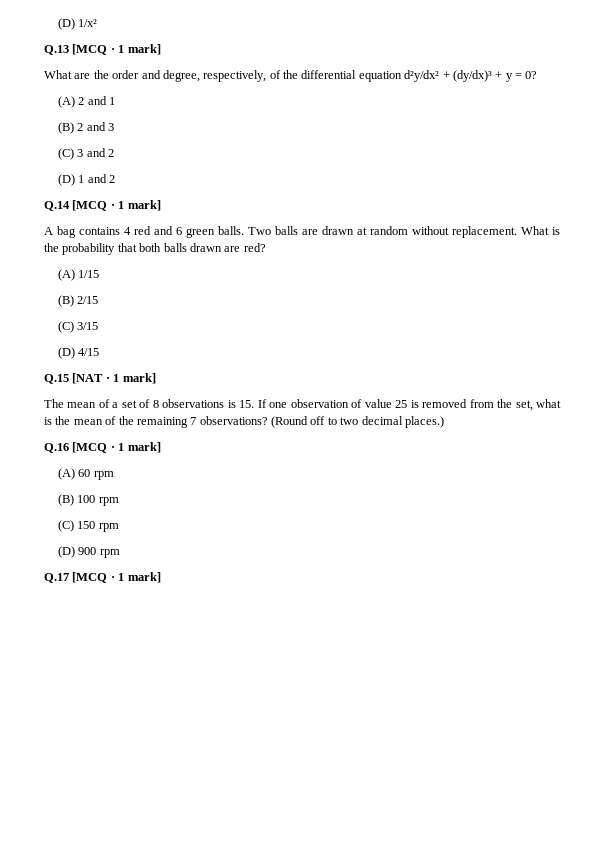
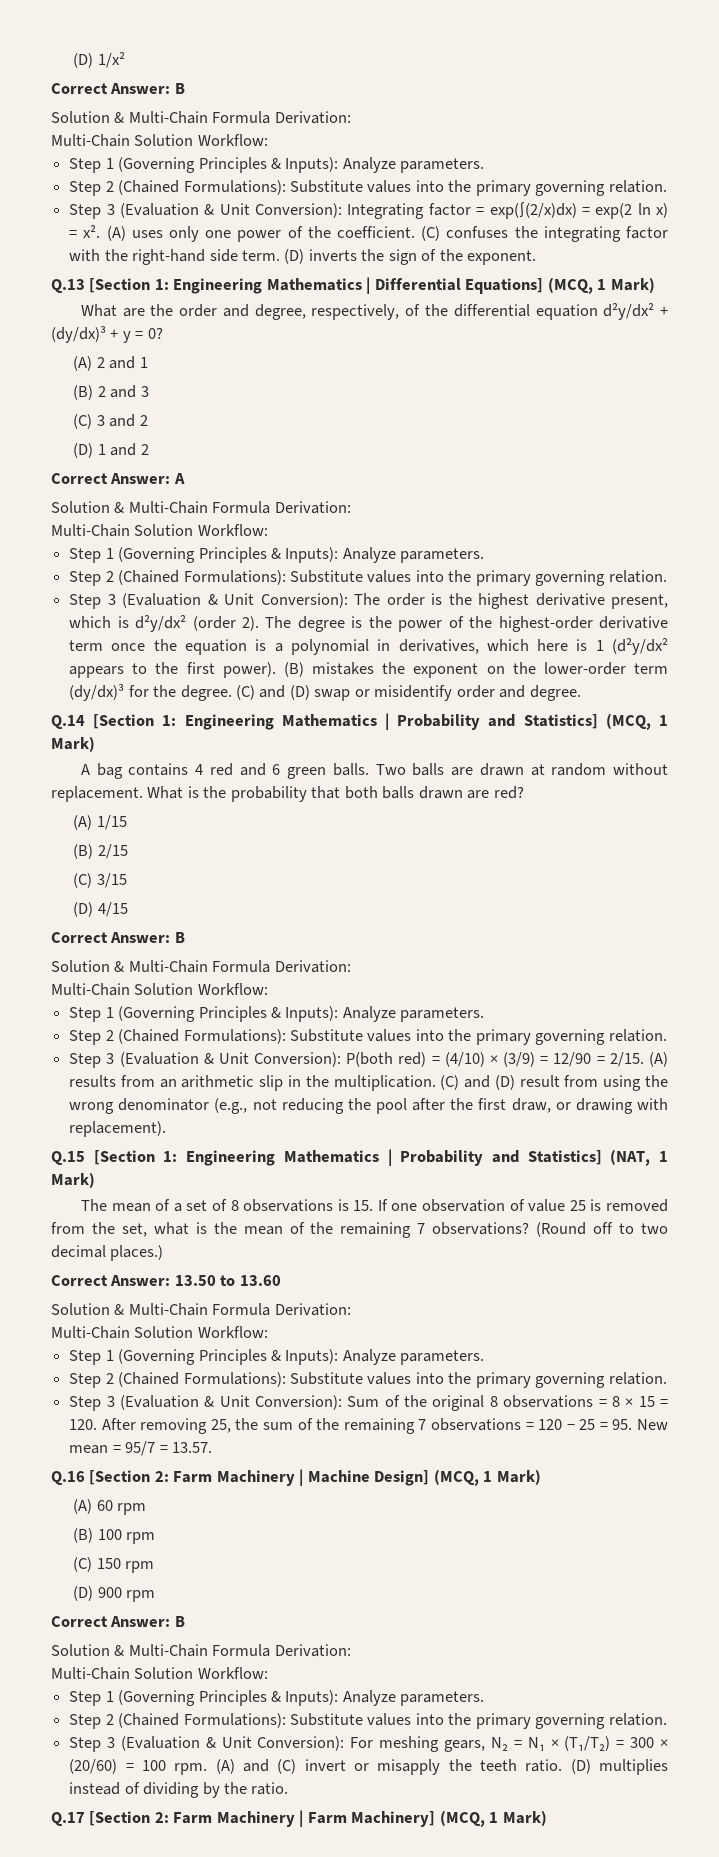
[44,44,161,55] Q.13 [MCQ · 1 mark] -> [51,83,185,94] [51,111,351,124] [51,134,268,147] [69,157,485,173] [69,180,667,196] [69,201,669,219] [69,225,668,242] [69,249,537,265] [51,277,655,294] Correct Answer: B // Solution & Multi-Chain Formula Derivation: // Multi-Chain Solution Workflow: // Step 1 (Governing Principles & Inputs): Analyze parameters. // Step 2 (Chained Formulations): Substitute values into the primary governing relation. // Step 3 (Evaluation & Unit Conversion): Integrating factor = exp(∫(2/x)dx) = exp(2 ln x) = x². (A) uses only one power of the coefficient. (C) confuses the integrating factor with the right-hand side term. (D) inverts the sign of the exponent. // Q.13 [Section 1: Engineering Mathematics | Differential Equations] (MCQ, 1 Mark)
[44,200,161,211] Q.14 [MCQ · 1 mark] -> [51,473,185,484] [51,501,351,514] [51,524,268,537] [69,547,485,563] [69,570,667,586] [69,593,668,609] [69,615,668,632] [69,638,669,655] [69,662,668,678] [69,684,581,701] [51,713,669,730] [51,736,95,752] Correct Answer: A // Solution & Multi-Chain Formula Derivation: // Multi-Chain Solution Workflow: // Step 1 (Governing Principles & Inputs): Analyze parameters. // Step 2 (Chained Formulations): Substitute values into the primary governing relation. // Step 3 (Evaluation & Unit Conversion): The order is the highest derivative present, which is d²y/dx² (order 2). The degree is the power of the highest-order derivative term once the equation is a polynomial in derivatives, which here is 1 (d²y/dx² appears to the first power). (B) mistakes the exponent on the lower-order term (dy/dx)³ for the degree. (C) and (D) swap or misidentify order and degree. // Q.14 [Section 1: Engineering Mathematics | Probability and Statistics] (MCQ, 1 Mark)
[44,373,156,384] Q.15 [NAT · 1 mark] -> [51,932,185,943] [51,960,351,973] [51,983,268,996] [69,1006,485,1022] [69,1029,667,1045] [69,1052,669,1068] [69,1075,668,1091] [69,1098,669,1114] [69,1121,167,1137] [51,1149,669,1166] [51,1172,95,1188] Correct Answer: B // Solution & Multi-Chain Formula Derivation: // Multi-Chain Solution Workflow: // Step 1 (Governing Principles & Inputs): Analyze parameters. // Step 2 (Chained Formulations): Substitute values into the primary governing relation. // Step 3 (Evaluation & Unit Conversion): P(both red) = (4/10) × (3/9) = 12/90 = 2/15. (A) results from an arithmetic slip in the multiplication. (C) and (D) result from using the wrong denominator (e.g., not reducing the pool after the first draw, or drawing with replacement). // Q.15 [Section 1: Engineering Mathematics | Probability and Statistics] (NAT, 1 Mark)
[44,442,161,453] Q.16 [MCQ · 1 mark] -> [51,1275,281,1286] [51,1303,351,1316] [51,1326,268,1339] [69,1349,485,1365] [69,1372,667,1388] [69,1395,669,1411] [69,1418,669,1434] [69,1441,212,1456] [51,1469,541,1486] Correct Answer: 13.50 to 13.60 // Solution & Multi-Chain Formula Derivation: // Multi-Chain Solution Workflow: // Step 1 (Governing Principles & Inputs): Analyze parameters. // Step 2 (Chained Formulations): Substitute values into the primary governing relation. // Step 3 (Evaluation & Unit Conversion): Sum of the original 8 observations = 8 × 15 = 120. After removing 25, the sum of the remaining 7 observations = 120 − 25 = 95. New mean = 95/7 = 13.57. // Q.16 [Section 2: Farm Machinery | Machine Design] (MCQ, 1 Mark)
[44,572,161,583] Q.17 [MCQ · 1 mark] -> [51,1616,185,1627] [51,1644,351,1657] [51,1667,268,1680] [69,1690,485,1706] [69,1713,667,1729] [69,1736,669,1752] [69,1759,668,1775] [69,1782,289,1798] [51,1810,547,1827] Correct Answer: B // Solution & Multi-Chain Formula Derivation: // Multi-Chain Solution Workflow: // Step 1 (Governing Principles & Inputs): Analyze parameters. // Step 2 (Chained Formulations): Substitute values into the primary governing relation. // Step 3 (Evaluation & Unit Conversion): For meshing gears, N₂ = N₁ × (T₁/T₂) = 300 × (20/60) = 100 rpm. (A) and (C) invert or misapply the teeth ratio. (D) multiplies instead of dividing by the ratio. // Q.17 [Section 2: Farm Machinery | Farm Machinery] (MCQ, 1 Mark)

